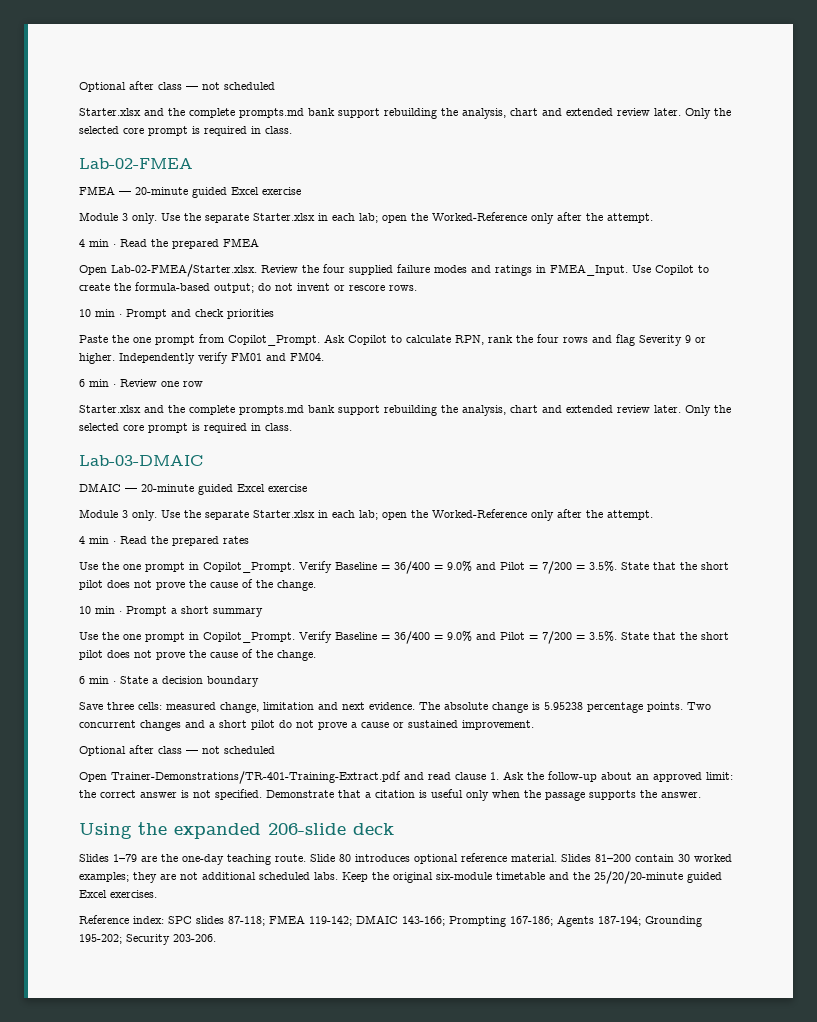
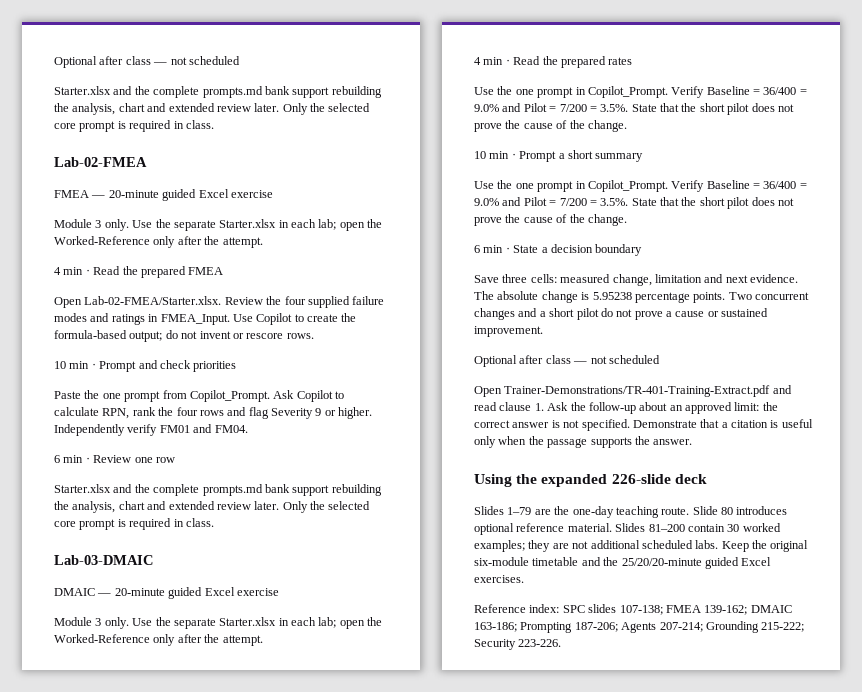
[268,823,346,835] 206-slide -> [611,474,671,484] 226-slide
[228,915,702,927] [79,934,216,945] 87-118; FMEA 119-142; DMAIC 143-166; Prompting 167-186; Agents 187-194; Grounding 195-202; Security 203-206. -> [619,605,792,615] [474,621,805,633] [474,639,562,650] 107-138; FMEA 139-162; DMAIC 163-186; Prompting 187-206; Agents 207-214; Grounding 215-222; Security 223-226.

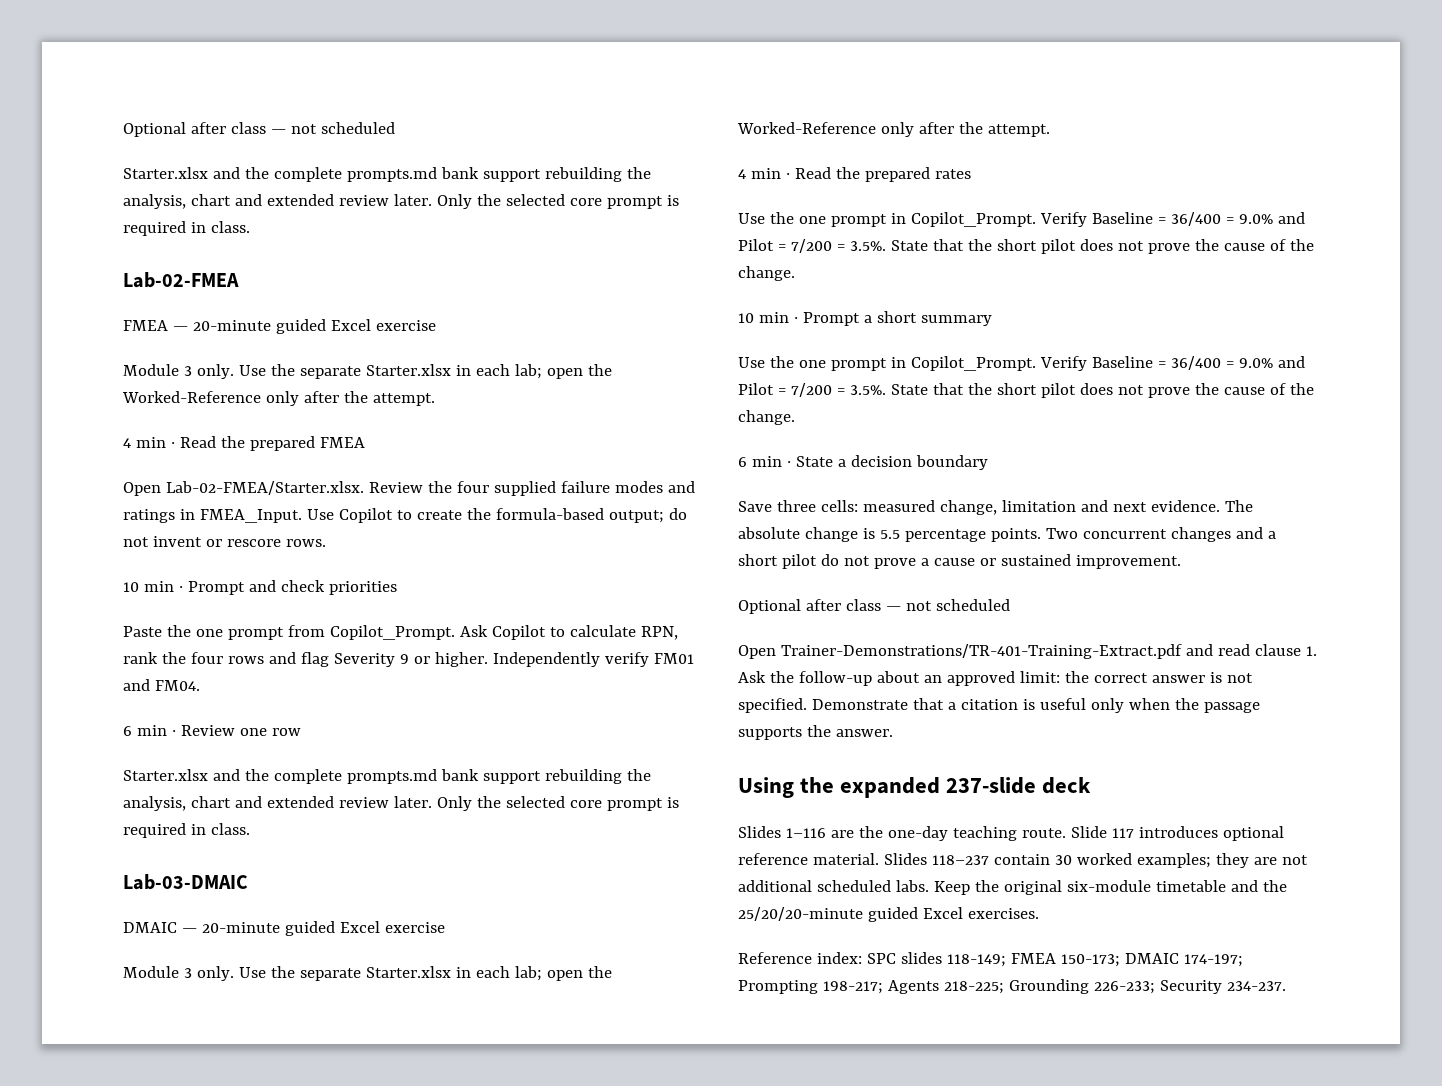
[592,292,632,300] 5.95238 -> [879,530,900,539] 5.5
[611,474,671,484] 226-slide -> [946,777,1037,794] 237-slide
[507,507,532,515] 1–79 -> [785,828,826,838] 1–116
[721,507,733,515] 80 -> [1111,828,1134,838] 117
[648,524,685,532] 81–200 -> [931,855,989,865] 118–237
[619,605,792,615] [474,621,805,633] [474,639,562,650] 107-138; FMEA 139-162; DMAIC 163-186; Prompting 187-206; Agents 207-214; Grounding 215-222; Security 223-226. -> [946,953,1243,967] [738,979,1286,994] 118-149; FMEA 150-173; DMAIC 174-197; Prompting 198-217; Agents 218-225; Grounding 226-233; Security 234-237.

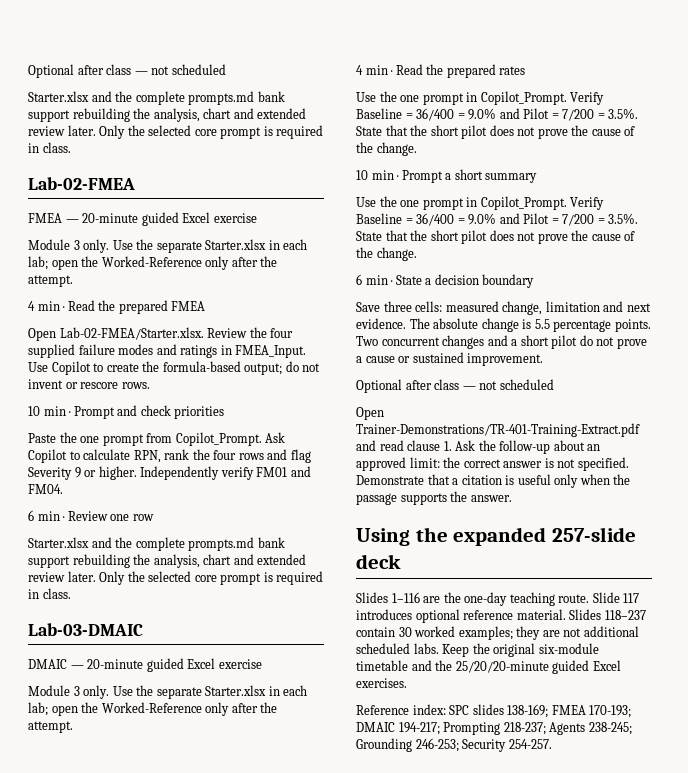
[946,777,1037,794] 237-slide -> [551,527,636,542] 257-slide
[946,953,1243,967] [738,979,1286,994] 118-149; FMEA 150-173; DMAIC 174-197; Prompting 198-217; Agents 218-225; Grounding 226-233; Security 234-237. -> [507,704,632,718] [356,722,632,735] [356,738,552,752] 138-169; FMEA 170-193; DMAIC 194-217; Prompting 218-237; Agents 238-245; Grounding 246-253; Security 254-257.

